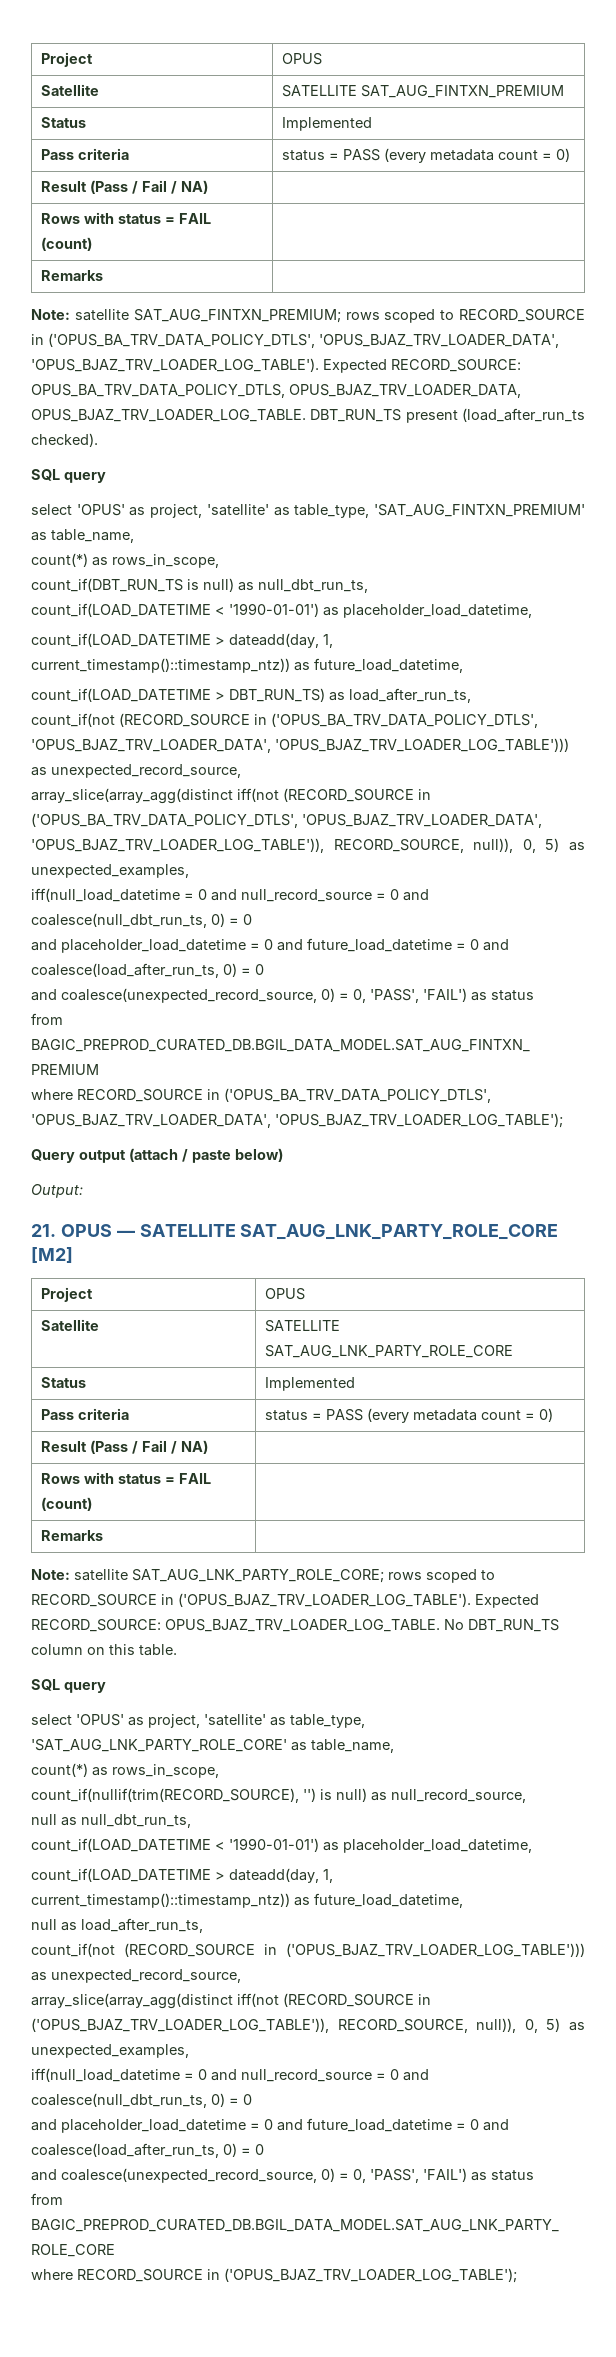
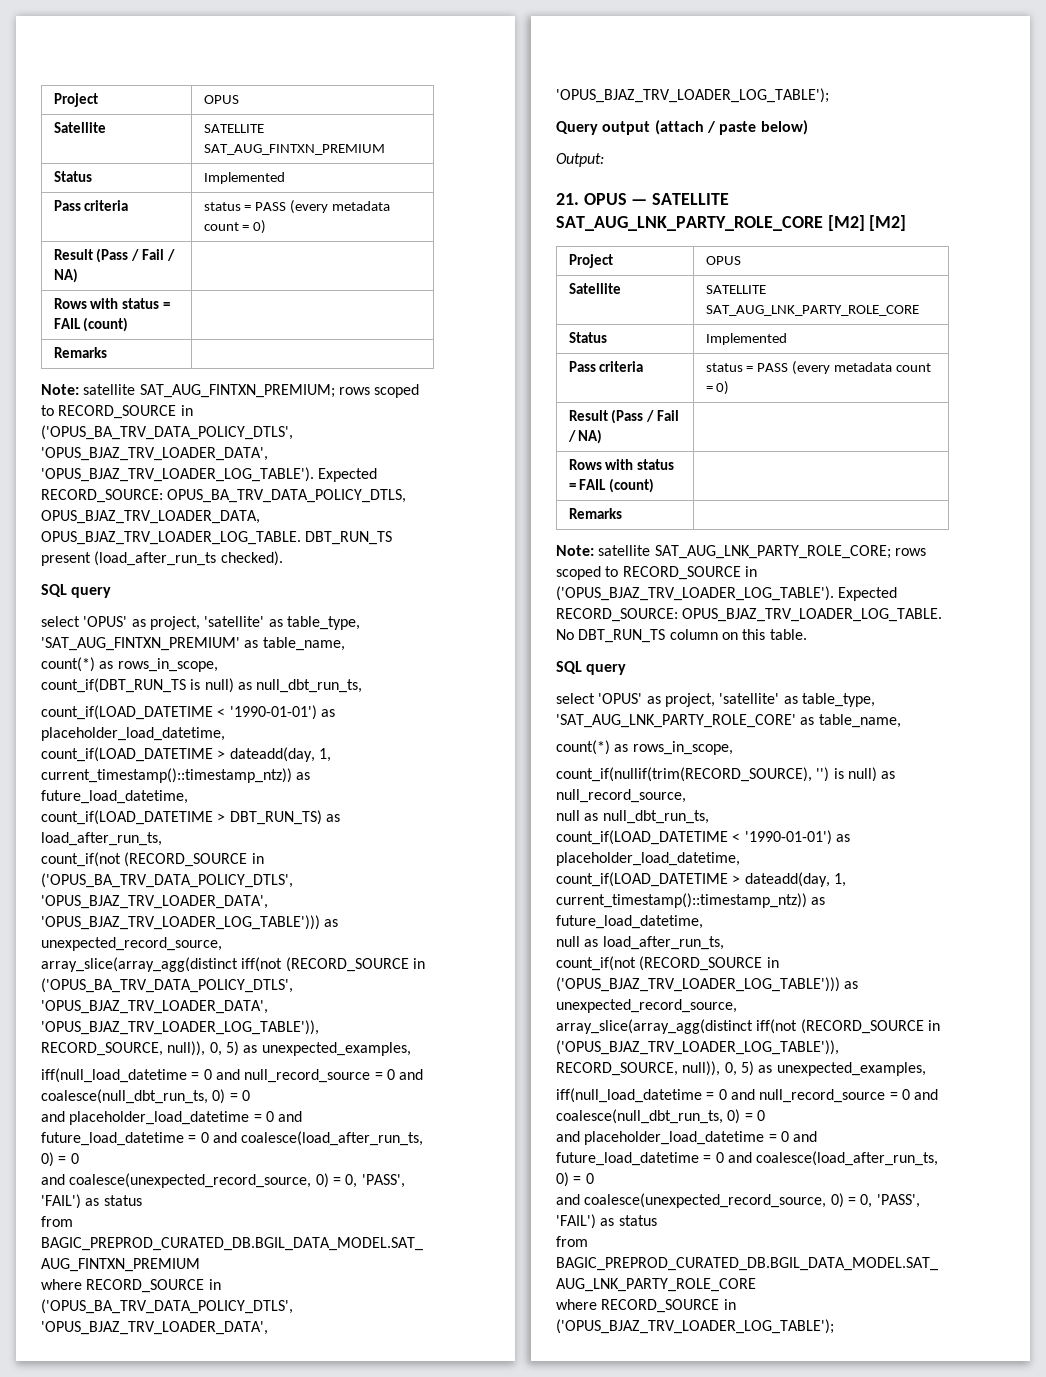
(73, 1255) none -> [869,215,907,231] [M2]

